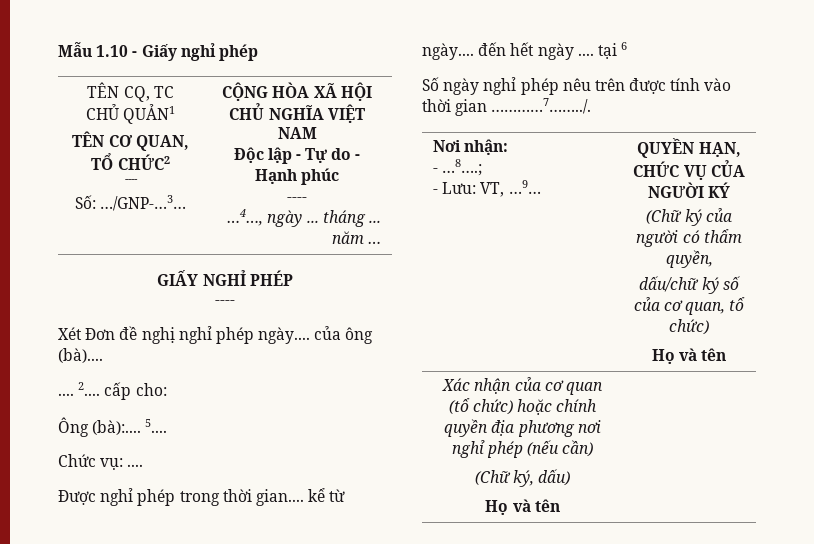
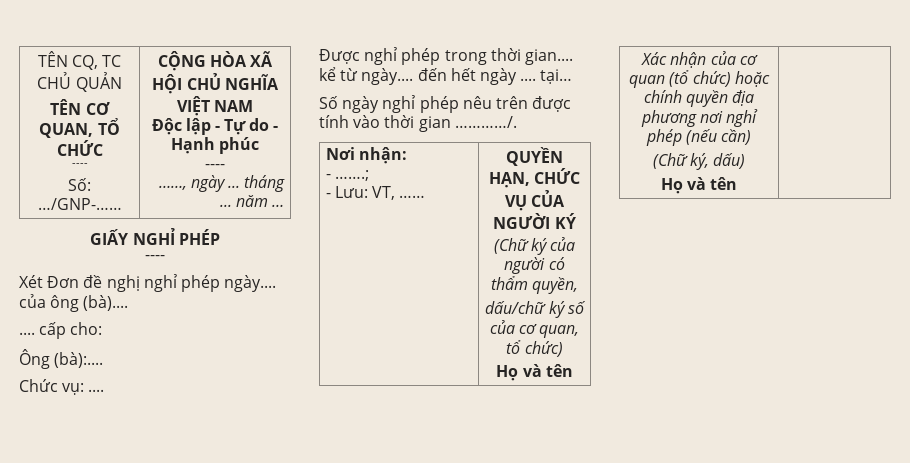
[58,42,258,61] Mẫu 1.10 - Giấy nghỉ phép // -> (37, 59) none
[123,104,176,124] QUẢN1 -> [75,72,122,92] QUẢN
[117,154,170,170] CHỨC2 -> [56,140,103,156] CHỨC
[100,195,187,211] …/GNP-…3… -> [37,198,122,210] …/GNP-……
[227,209,264,226] …4…, -> [158,185,187,190] ……,
[78,382,101,396] 2.... -> (35, 333) none
[145,419,168,433] 5.... -> (104, 360) none
[597,42,628,59] tại 6 -> [540,69,573,84] tại…
[491,98,592,114] …………7……../. -> [454,116,517,128] …………/.
[442,159,483,176] …8….; -> [335,170,370,181] …….;
[508,180,541,194] …9… -> [399,195,426,198] ……

